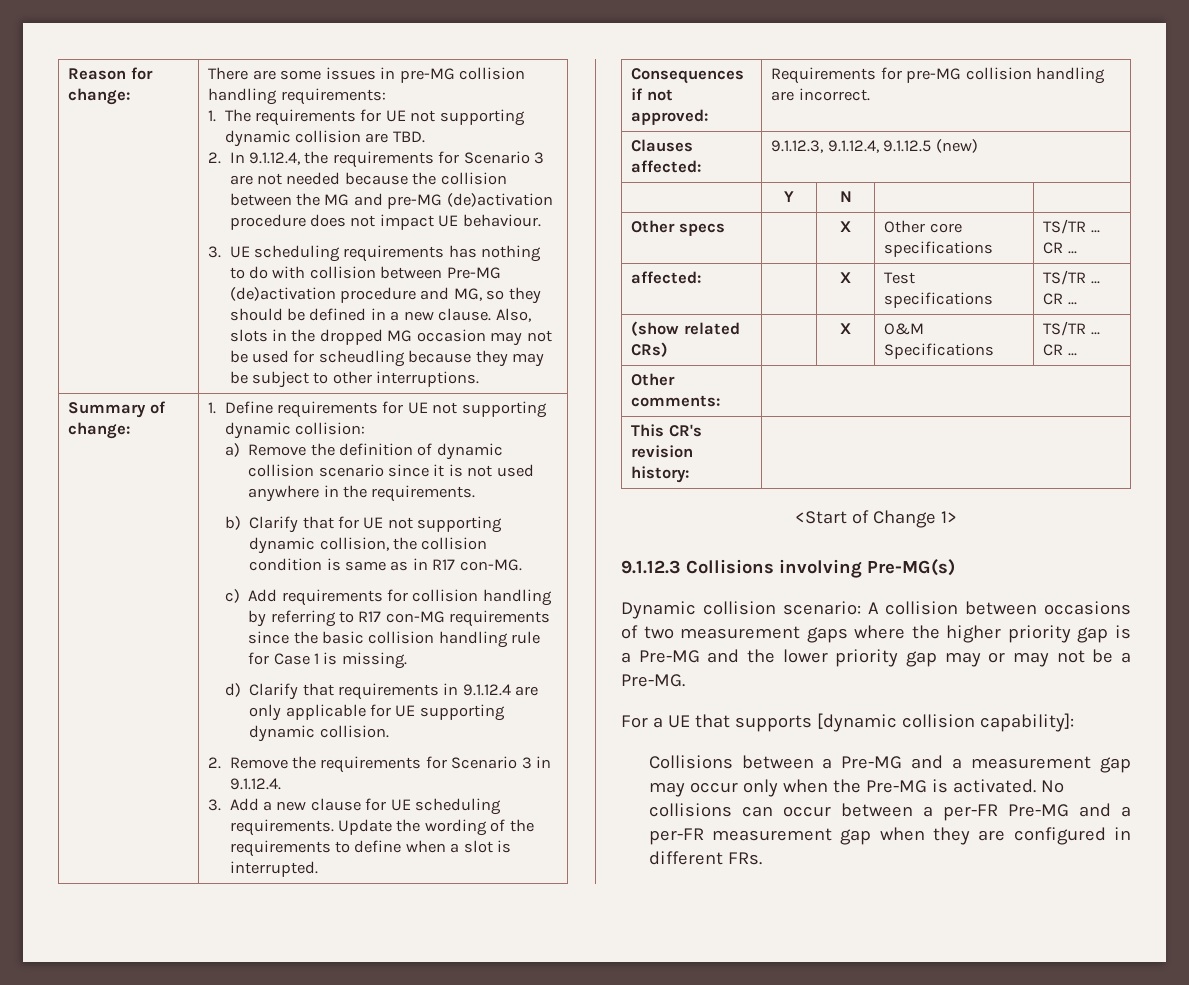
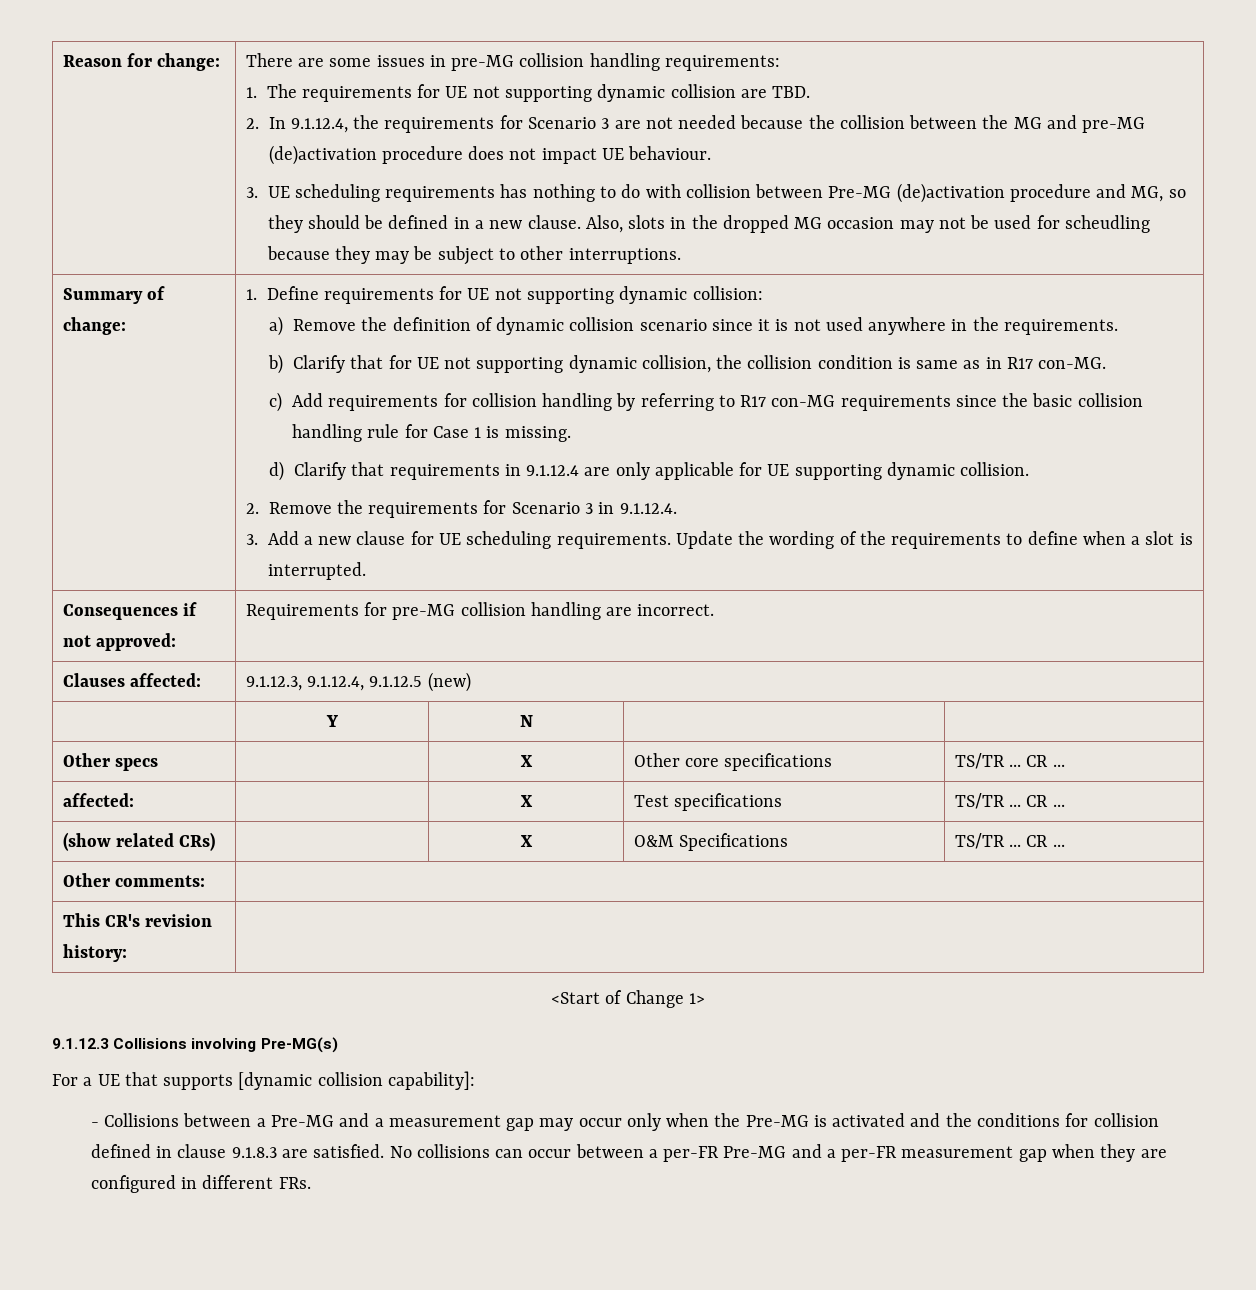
[621,601,1131,619] [621,625,1131,643] [621,649,1131,667] [621,674,685,687] // Dynamic collision scenario: A collision between occasions of two measurement gaps where the higher priority gap is a Pre-MG and the lower priority gap may or may not be a Pre-MG. -> (338, 1045) none
(1074, 722) none -> [90,1122,99,1127] -
[952,779,1036,793] activated. -> [832,1113,1159,1127] [90,1144,385,1158] activated and the conditions for collision defined in clause 9.1.8.3 are satisfied.

